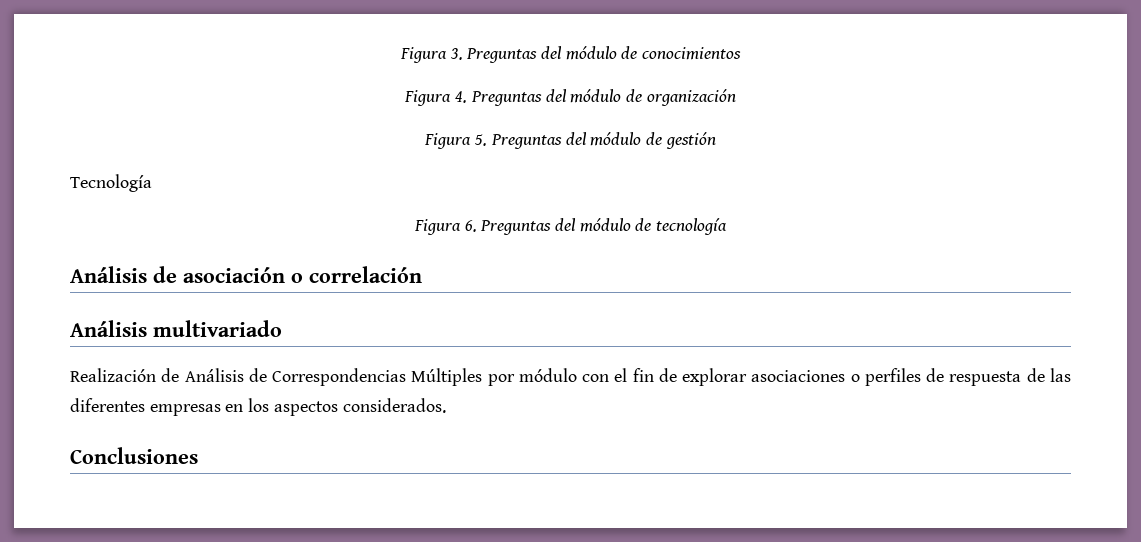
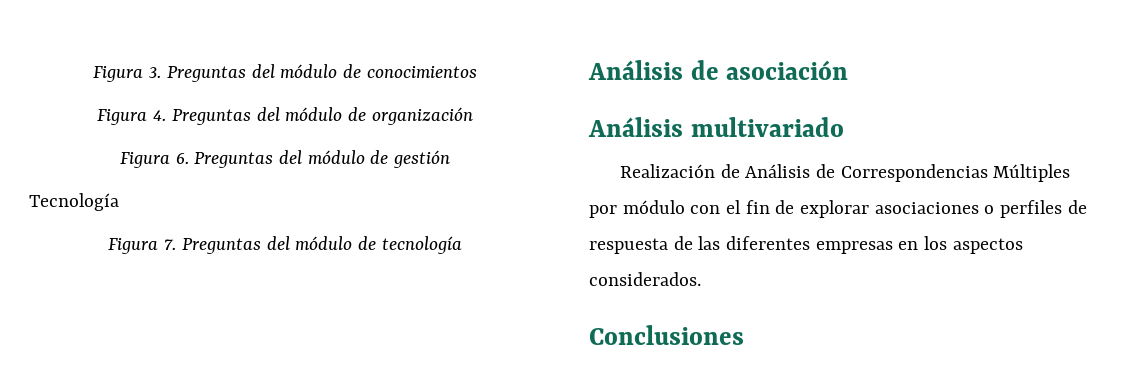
[474,134,488,146] 5. -> [175,153,189,164] 6.
[464,220,477,232] 6. -> [164,239,177,250] 7.
[291,266,422,283] o correlación -> (849, 70) none

